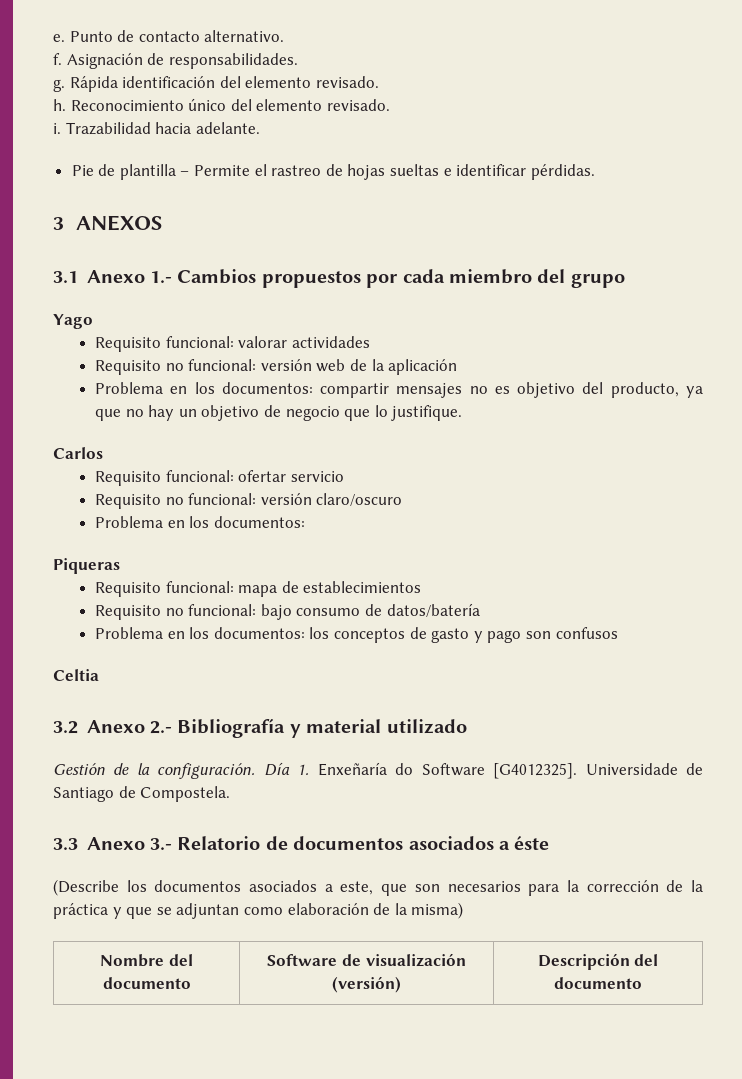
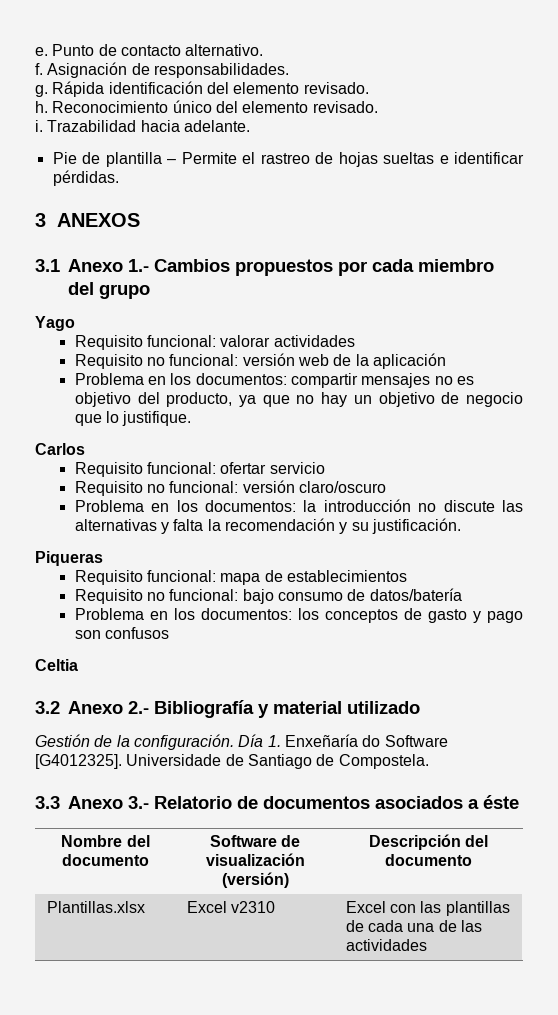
(305, 522) none -> [303,499,524,512] [74,518,462,534] la introducción no discute las alternativas y falta la recomendación y su justificación.
[53,879,703,896] [53,902,464,919] // (Describe los documentos asociados a este, que son necesarios para la corrección de la práctica y que se adjuntan como elaboración de la misma) -> (519, 802) none
(642, 983) none -> [46,901,145,913] [186,901,275,913] [345,901,510,916] [345,920,482,932] [345,939,427,951] // Plantillas.xlsx | Excel v2310 | Excel con las plantillas de cada una de las actividades

